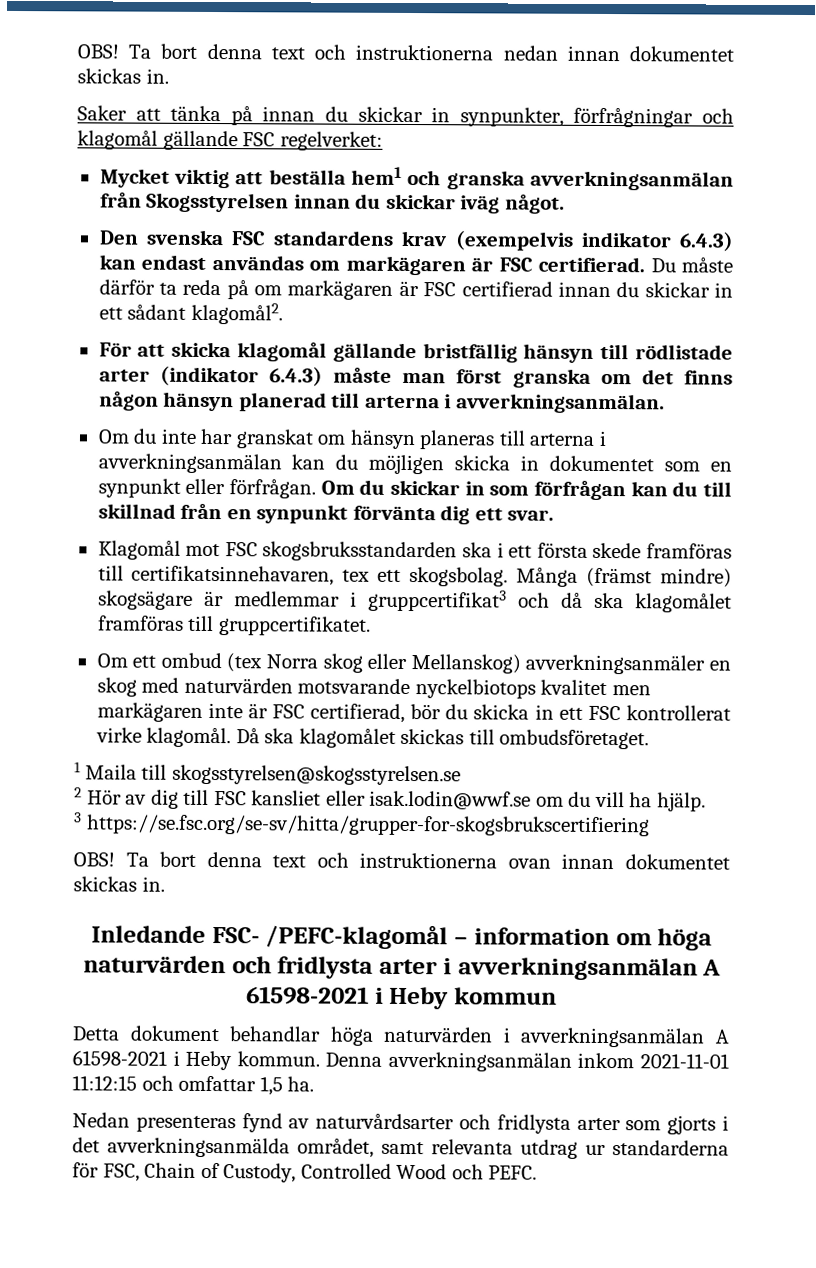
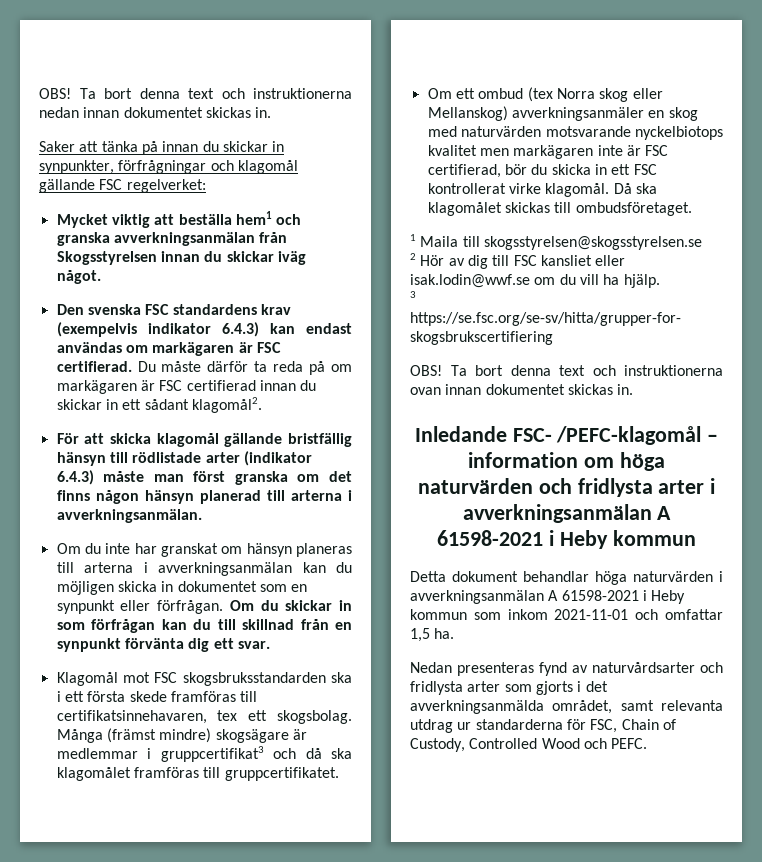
[236,1051,572,1072] kommun. Denna avverkningsanmälan -> [410,609,501,620] kommun som
[72,1075,137,1091] 11:12:15 -> (629, 614) none

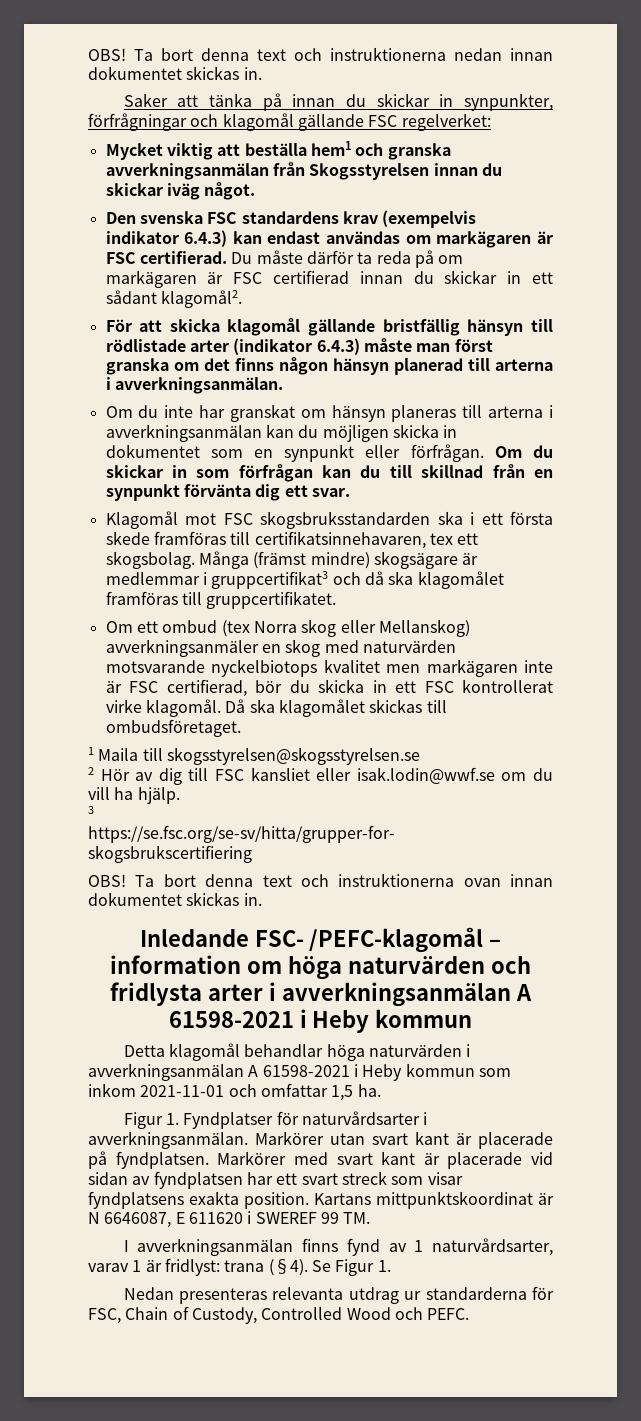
[452,571,518,582] dokument -> [168,1043,240,1061] klagomål
[410,662,723,676] [410,681,608,695] [410,700,654,714] Nedan presenteras fynd av naturvårdsarter och fridlysta arter som gjorts i det avverkningsanmälda området, samt -> [123,1111,428,1129] [88,1131,553,1149] [88,1151,553,1169] [88,1171,463,1189] [88,1191,554,1209] [88,1211,371,1228] [123,1238,553,1256] [88,1258,391,1276] [123,1287,268,1304] Figur 1. Fyndplatser för naturvårdsarter i avverkningsanmälan. Markörer utan svart kant är placerade på fyndplatsen. Markörer med svart kant är placerade vid sidan av fyndplatsen har ett svart streck som visar fyndplatsens exakta position. Kartans mittpunktskoordinat är N 6646087, E 611620 i SWEREF 99 TM. // I avverkningsanmälan finns fynd av 1 naturvårdsarter, varav 1 är fridlyst: trana (§4). Se Figur 1. // Nedan presenteras

